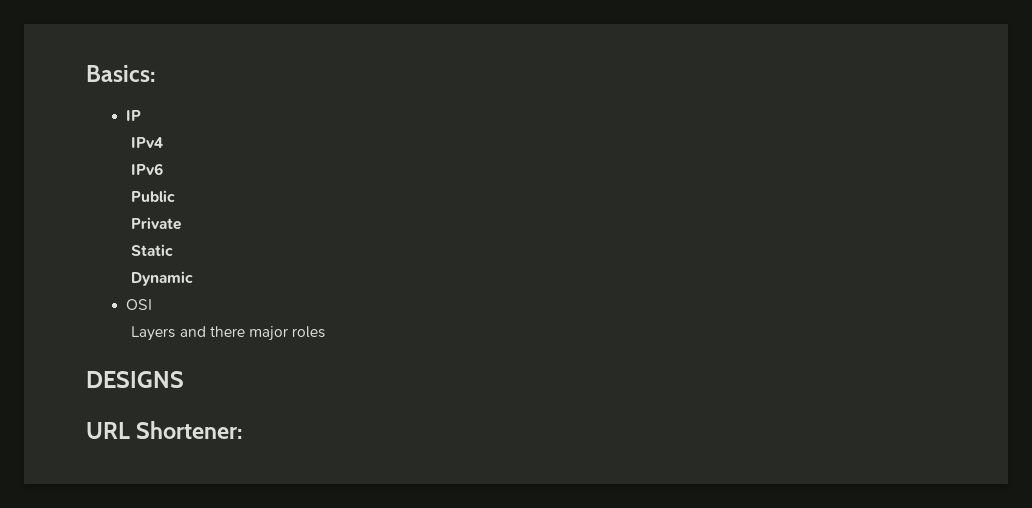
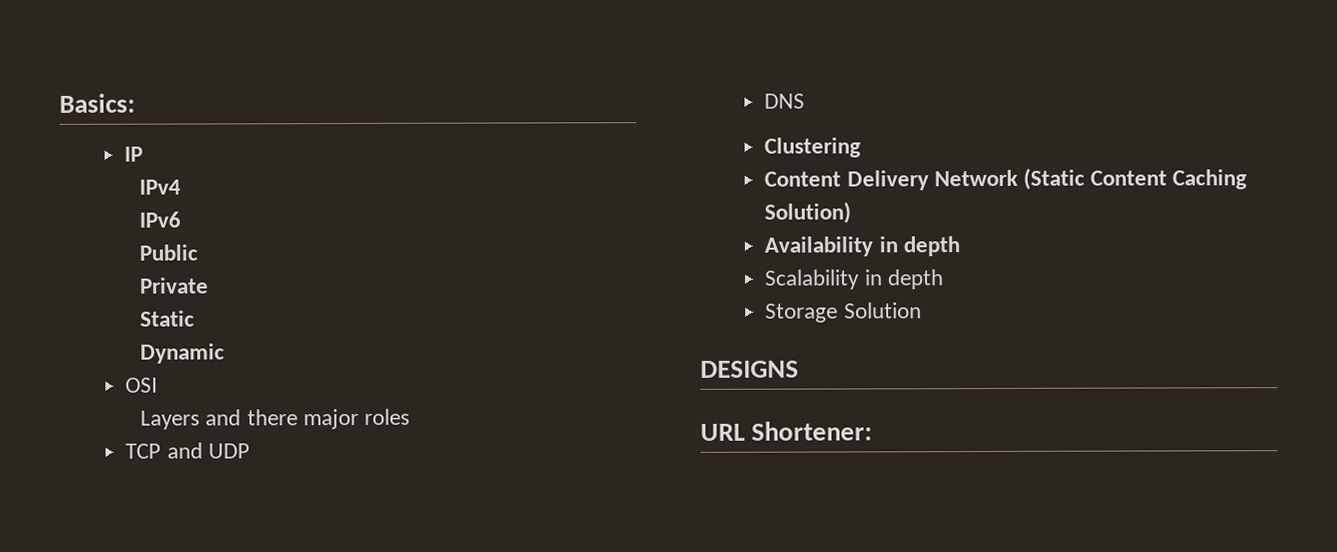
(326, 332) none -> [125,442,250,459] [764,93,806,109] [764,137,862,158] [764,167,1248,191] [764,201,852,224] [764,236,960,257] [764,269,944,290] [765,302,922,323] // TCP and UDP // DNS // Clustering // Content Delivery Network (Static Content Caching Solution) // Availability in depth // Scalability in depth // Storage Solution

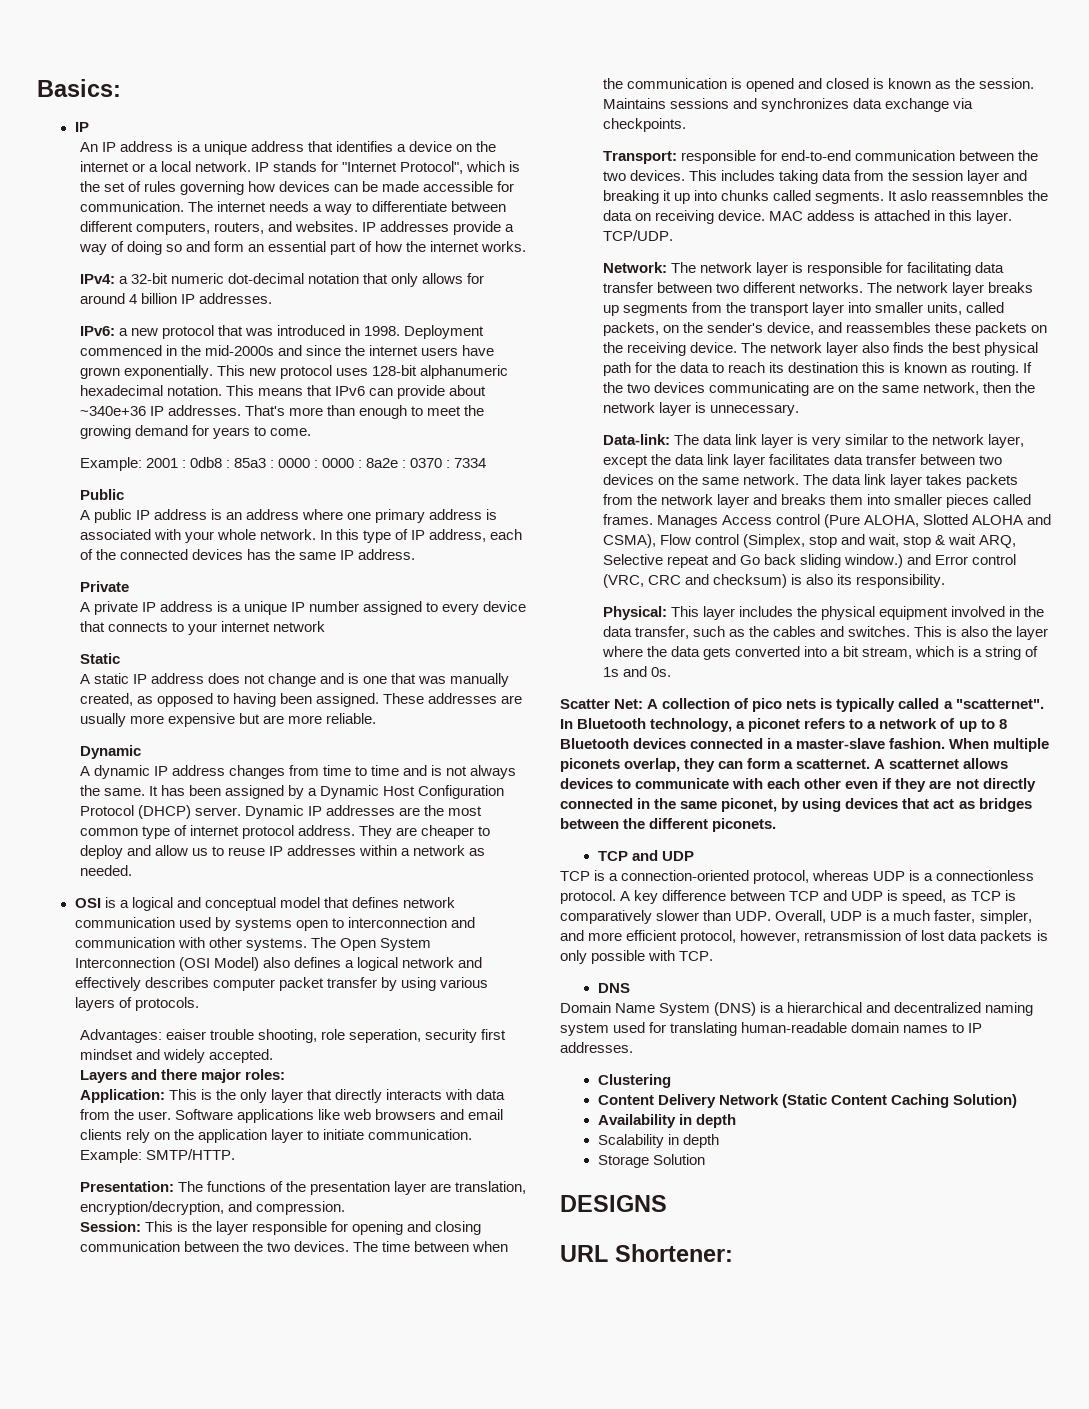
[139,179,182,195] [139,211,182,228] [139,244,199,261] [140,277,210,294] [140,310,196,327] [140,343,226,364] [125,377,159,393] [140,408,410,430] [125,442,250,459] [764,93,806,109] IPv4 // IPv6 // Public // Private // Static // Dynamic // OSI // Layers and there major roles // TCP and UDP // DNS -> [79,141,497,155] [79,161,521,174] [79,181,515,195] [79,201,507,215] [79,221,515,235] [78,241,527,255] [79,273,485,287] [79,293,272,304] [79,325,485,339] [79,345,495,356] [79,365,509,379] [79,385,487,399] [79,405,485,419] [79,425,311,439] [79,457,487,471] [79,489,124,500] [79,509,498,523] [79,529,523,543] [79,549,416,560] [79,581,129,592] [79,601,527,615] [79,621,325,635] [79,653,120,664] [79,673,510,687] [79,693,523,707] [79,713,377,727] [79,745,141,759] [79,765,517,779] [79,785,505,799] [79,805,483,819] [79,825,491,839] [79,845,486,859] [79,865,132,876] [74,897,456,911] [74,917,476,931] [74,937,432,951] [74,957,483,971] [74,977,489,991] [74,997,199,1011] [79,1029,507,1043] [79,1049,273,1063] [79,1069,285,1083] [79,1089,506,1103] [79,1109,504,1123] [79,1129,473,1143] [79,1149,235,1163] [79,1181,527,1195] [79,1201,345,1215] [79,1221,482,1235] [79,1241,509,1252] [602,78,1035,92] [602,98,974,112] [602,118,686,132] [602,150,1039,164] [602,170,1028,184] [602,190,1049,204] [602,210,1013,224] [602,230,673,241] [602,262,1005,276] [602,282,1034,296] [602,302,1005,316] [602,322,1048,336] [602,342,1039,356] [602,362,1033,376] [602,382,1036,396] [602,402,799,416] [602,434,1025,448] [602,454,1003,468] [602,474,1019,488] [602,494,1032,508] [602,514,1052,528] [602,534,1017,548] [602,554,1017,568] [602,574,946,588] [602,606,1045,620] [602,626,1049,640] [601,646,1039,660] [602,666,671,677] [560,698,1044,712] [560,718,1007,732] [560,738,1050,752] [560,758,1009,772] [560,778,1036,792] [560,798,1032,812] [560,818,777,832] [597,850,694,861] [560,870,1035,884] [560,890,1016,904] [560,910,1032,924] [560,930,1048,944] [560,950,714,964] [597,983,630,993] [560,1002,1034,1016] [560,1022,983,1036] [560,1042,633,1053] An IP address is a unique address that identifies a device on the internet or a local network. IP stands for "Internet Protocol", which is the set of rules governing how devices can be made accessible for communication. The internet needs a way to differentiate between different computers, routers, and websites. IP addresses provide a way of doing so and form an essential part of how the internet works. // IPv4: a 32-bit numeric dot-decimal notation that only allows for around 4 billion IP addresses. // IPv6: a new protocol that was introduced in 1998. Deployment commenced in the mid-2000s and since the internet users have grown exponentially. This new protocol uses 128-bit alphanumeric hexadecimal notation. This means that IPv6 can provide about ~340e+36 IP addresses. That's more than enough to meet the growing demand for years to come. // Example: 2001 : 0db8 : 85a3 : 0000 : 0000 : 8a2e : 0370 : 7334 // Public // A public IP address is an address where one primary address is associated with your whole network. In this type of IP address, each of the connected devices has the same IP address. // Private // A private IP address is a unique IP number assigned to every device that connects to your internet network // Static // A static IP address does not change and is one that was manually created, as opposed to having been assigned. These addresses are usually more expensive but are more reliable. // Dynamic // A dynamic IP address changes from time to time and is not always the same. It has been assigned by a Dynamic Host Configuration Protocol (DHCP) server. Dynamic IP addresses are the most common type of internet protocol address. They are cheaper to deploy and allow us to reuse IP addresses within a network as needed. // OSI is a logical and conceptual model that defines network communication used by systems open to interconnection and communication with other systems. The Open System Interconnection (OSI Model) also defines a logical network and effectively describes computer packet transfer by using various layers of protocols. // Advantages: eaiser trouble shooting, role seperation, security first mindset and widely accepted. // Layers and there major roles: // Application: This is the only layer that directly interacts with data from the user. Software applications like web browsers and email clients rely on the application layer to initiate communication. Example: SMTP/HTTP. // Presentation: The functions of the presentation layer are translation, encryption/decryption, and compression. // Session: This is the layer responsible for opening and closing communication between the two devices. The time between when the communication is opened and closed is known as the session. Maintains sessions and synchronizes data exchange via checkpoints. // Transport: responsible for end-to-end communication between the two devices. This includes taking data from the session layer and breaking it up into chunks called segments. It aslo reassemnbles the data on receiving device. MAC addess is attached in this layer. TCP/UDP. // Network: The network layer is responsible for facilitating data transfer between two different networks. The network layer breaks up segments from the transport layer into smaller units, called packets, on the sender's device, and reassembles these packets on the receiving device. The network layer also finds the best physical path for the data to reach its destination this is known as routing. If the two devices communicating are on the same network, then the network layer is unnecessary. // Data-link: The data link layer is very similar to the network layer, except the data link layer facilitates data transfer between two devices on the same network. The data link layer takes packets from the network layer and breaks them into smaller pieces called frames. Manages Access control (Pure ALOHA, Slotted ALOHA and CSMA), Flow control (Simplex, stop and wait, stop & wait ARQ, Selective repeat and Go back sliding window.) and Error control (VRC, CRC and checksum) is also its responsibility. // Physical: This layer includes the physical equipment involved in the data transfer, such as the cables and switches. This is also the layer where the data gets converted into a bit stream, which is a string of 1s and 0s. // Scatter Net: A collection of pico nets is typically called a "scatternet". In Bluetooth technology, a piconet refers to a network of up to 8 Bluetooth devices connected in a master-slave fashion. When multiple piconets overlap, they can form a scatternet. A scatternet allows devices to communicate with each other even if they are not directly connected in the same piconet, by using devices that act as bridges between the different piconets. // TCP and UDP // TCP is a connection-oriented protocol, whereas UDP is a connectionless protocol. A key difference between TCP and UDP is speed, as TCP is comparatively slower than UDP. Overall, UDP is a much faster, simpler, and more efficient protocol, however, retransmission of lost data packets is only possible with TCP. // DNS // Domain Name System (DNS) is a hierarchical and decentralized naming system used for translating human-readable domain names to IP addresses.

